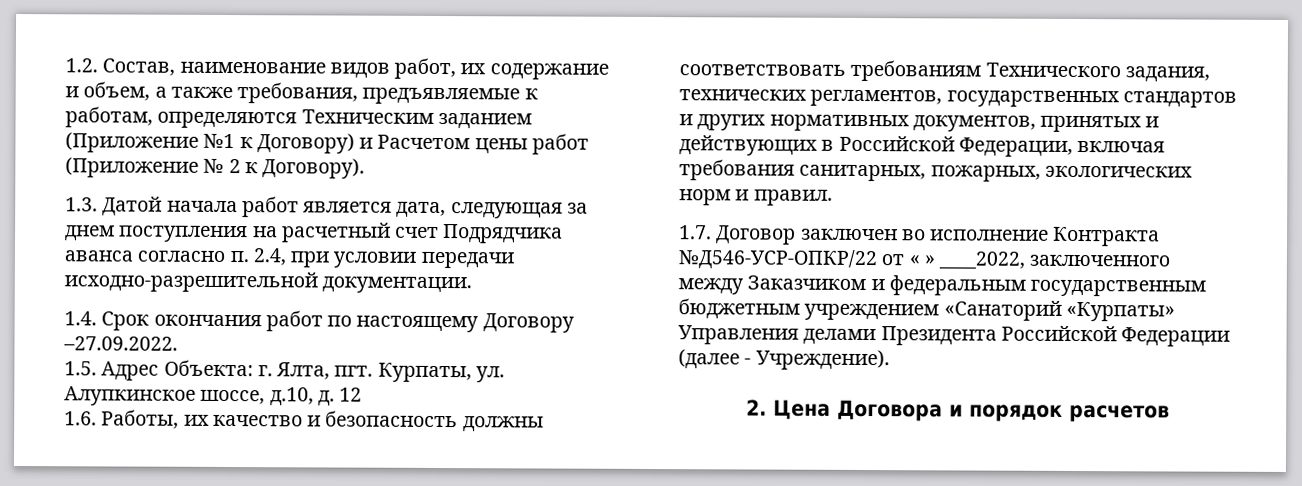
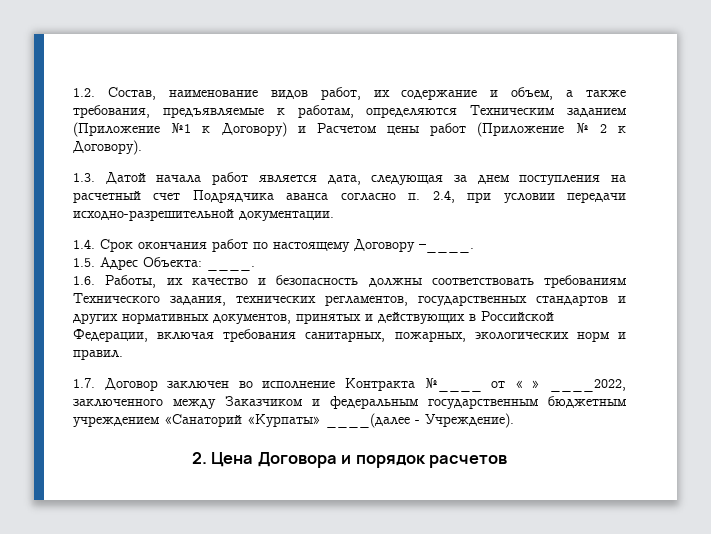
[63,336,178,351] –27.09.2022. -> [419,244,474,253] –____.
[257,362,505,383] [64,386,363,406] г. Ялта, пгт. Курпаты, ул. Алупкинское шоссе, д.10, д. 12 -> [207,266,255,271] ____.
[678,249,877,270] №Д546-УСР-ОПКР/22 -> [424,378,482,392] №____
[678,325,1231,347] [678,349,740,369] Управления делами Президента Российской Федерации (далее -> [326,413,410,428] ____(далее

